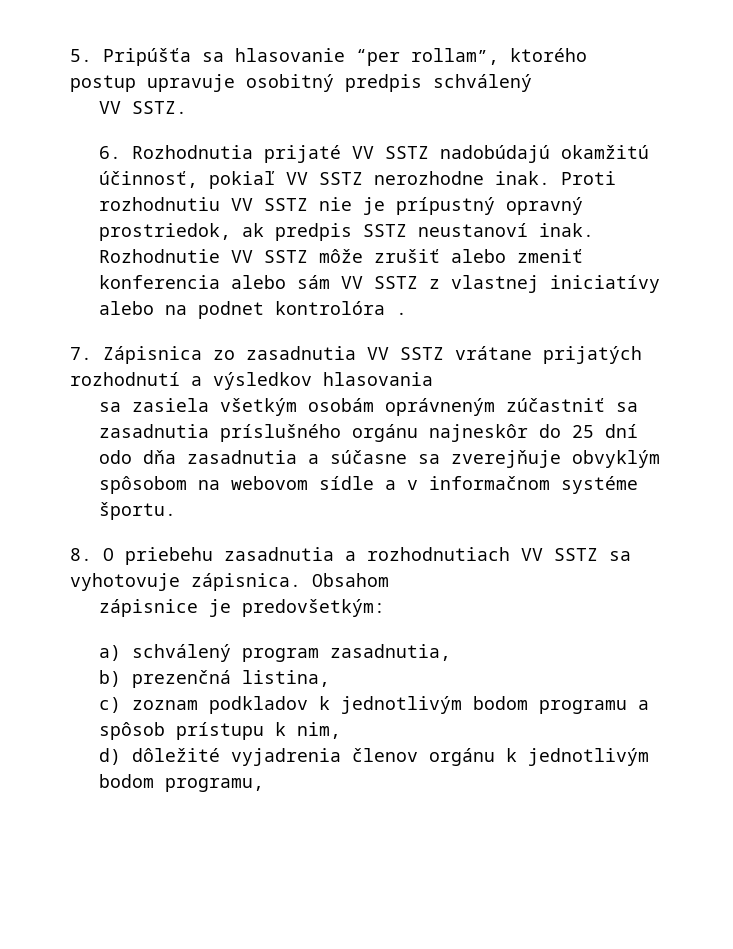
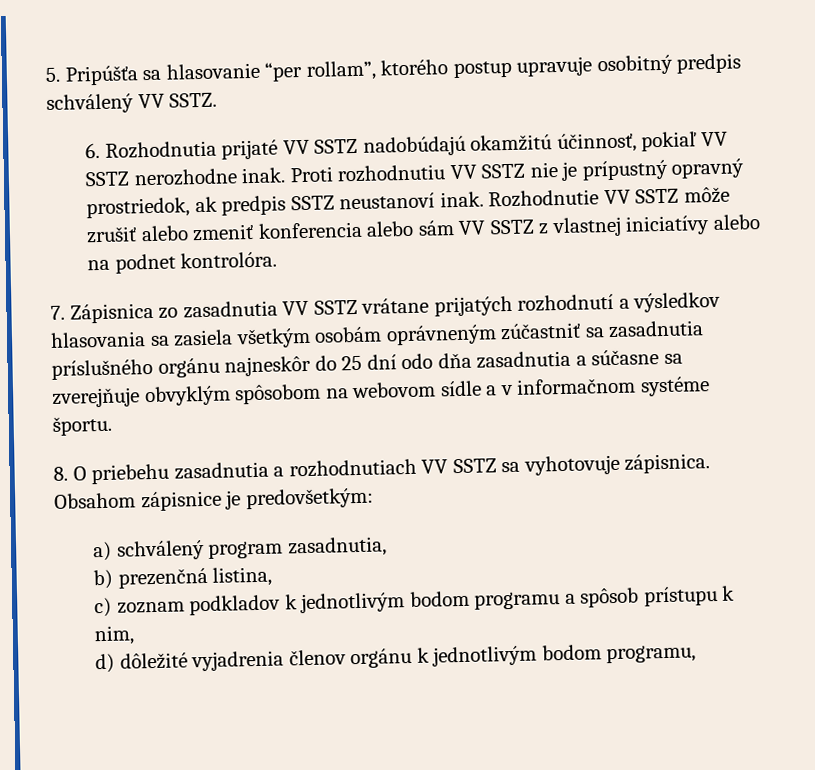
(532, 83) // -> (134, 104) none
[275,301,408,315] kontrolóra . -> [180,251,278,269] kontrolóra.
(433, 379) // -> (146, 339) none
(389, 580) // -> (136, 500) none

